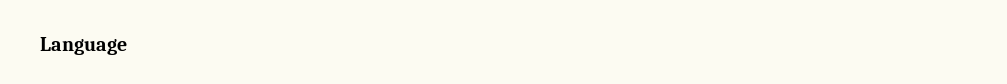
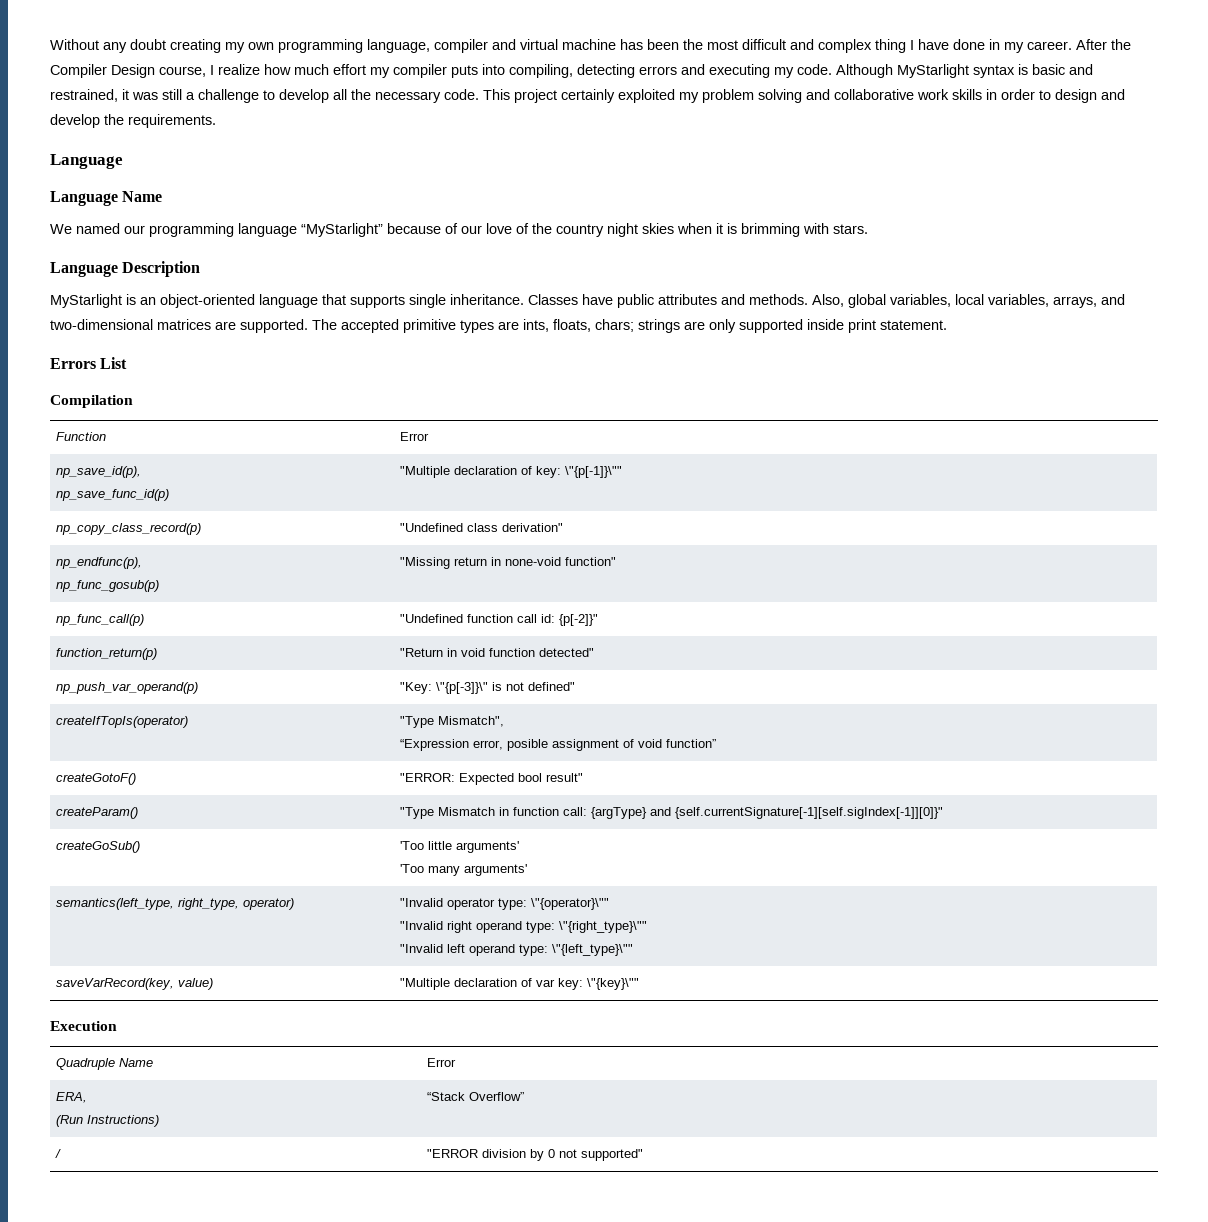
[40,37,127,55] Language -> [50,39,1131,53] [50,64,1093,78] [50,89,1125,103] [50,114,216,128] [50,154,123,169] [50,191,163,206] [50,223,868,237] [50,261,201,277] [50,294,1125,308] [50,319,947,333] [50,357,128,369] [50,395,133,408] [56,432,107,441] [400,432,430,441] [56,466,142,478] [56,489,170,501] [400,466,623,478] [56,523,202,535] [400,523,564,532] [56,557,143,569] [56,580,160,592] [400,557,617,569] [56,614,145,626] [400,614,599,626] [56,648,158,660] [400,648,595,657] [56,682,199,694] [400,682,576,694] [56,716,189,728] [400,716,505,728] [400,739,717,751] [56,773,137,785] [400,773,584,785] [56,807,139,819] [400,807,944,819] [56,841,141,853] [400,841,520,853] [400,864,528,876] [56,898,295,910] [400,898,610,910] [400,921,648,933] [400,944,634,956] [56,978,214,990] [400,978,640,990] [50,1021,117,1031] [56,1058,154,1070] [427,1058,457,1067] [56,1092,88,1103] [56,1115,160,1127] [427,1092,525,1101] [55,1149,62,1158] [427,1149,644,1161] Without any doubt creating my own programming language, compiler and virtual machine has been the most difficult and complex thing I have done in my career. After the Compiler Design course, I realize how much effort my compiler puts into compiling, detecting errors and executing my code. Although MyStarlight syntax is basic and restrained, it was still a challenge to develop all the necessary code. This project certainly exploited my problem solving and collaborative work skills in order to design and develop the requirements. // Language // Language Name // We named our programming language “MyStarlight” because of our love of the country night skies when it is brimming with stars. // Language Description // MyStarlight is an object-oriented language that supports single inheritance. Classes have public attributes and methods. Also, global variables, local variables, arrays, and two-dimensional matrices are supported. The accepted primitive types are ints, floats, chars; strings are only supported inside print statement. // Errors List // Compilation // Function | Error // np_save_id(p), // np_save_func_id(p) | "Multiple declaration of key: \"{p[-1]}\"" // np_copy_class_record(p) | "Undefined class derivation" // np_endfunc(p), // np_func_gosub(p) | "Missing return in none-void function" // np_func_call(p) | "Undefined function call id: {p[-2]}" // function_return(p) | "Return in void function detected" // np_push_var_operand(p) | "Key: \"{p[-3]}\" is not defined" // createIfTopIs(operator) | "Type Mismatch", // “Expression error, posible assignment of void function” // createGotoF() | "ERROR: Expected bool result" // createParam() | "Type Mismatch in function call: {argType} and {self.currentSignature[-1][self.sigIndex[-1]][0]}" // createGoSub() | 'Too little arguments' // 'Too many arguments' // semantics(left_type, right_type, operator) | "Invalid operator type: \"{operator}\"" // "Invalid right operand type: \"{right_type}\"" // "Invalid left operand type: \"{left_type}\"" // saveVarRecord(key, value) | "Multiple declaration of var key: \"{key}\"" // Execution // Quadruple Name | Error // ERA, // (Run Instructions) | “Stack Overflow” // / | "ERROR division by 0 not supported"

